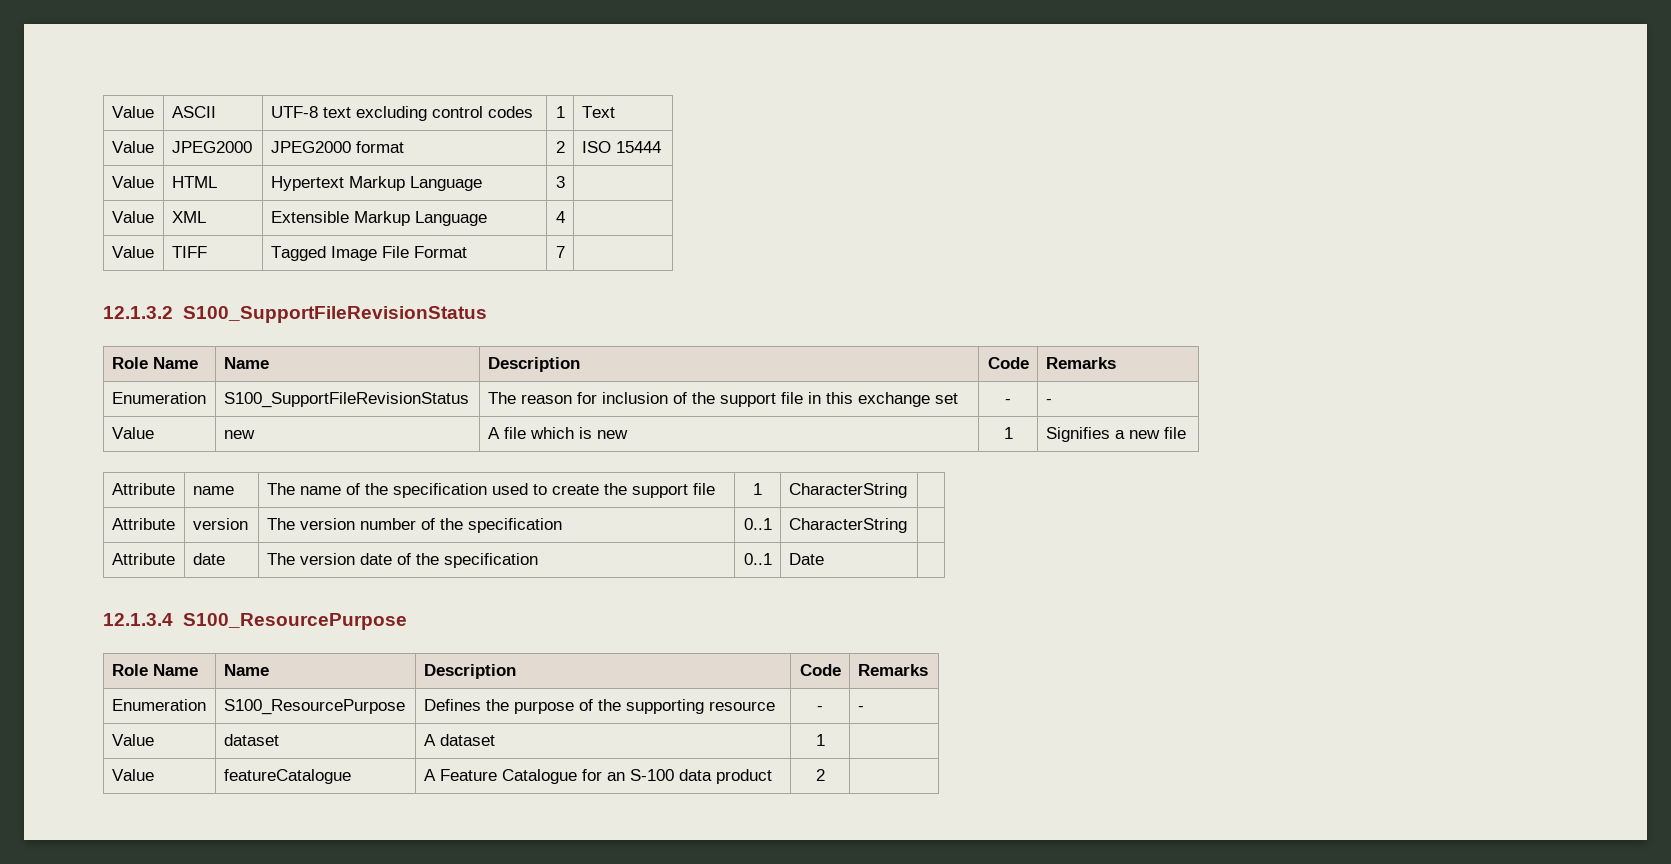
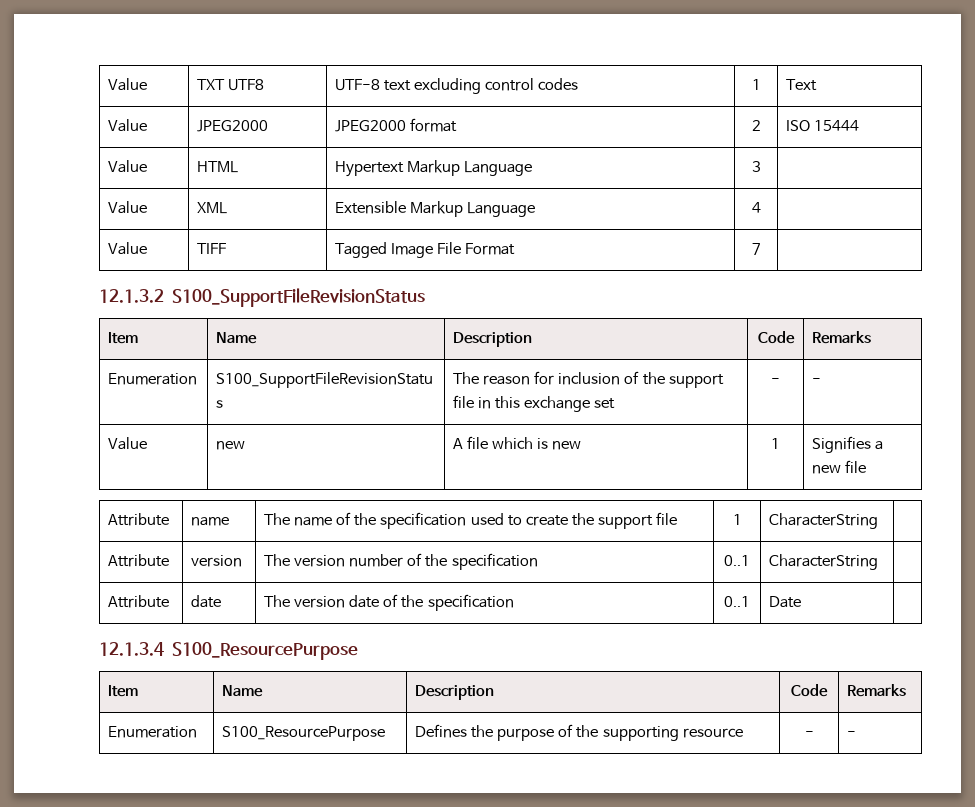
[111,106,154,118] [171,106,216,118] Value | ASCII -> [108,78,148,91] [197,79,265,91] Value | TXT UTF8
[111,357,198,369] Role Name -> [108,332,139,344] Item
[111,664,198,676] Role Name -> [108,685,139,697] Item
[111,734,154,746] [223,734,279,746] [423,734,495,746] [815,734,825,746] [111,769,154,781] [223,769,351,784] [423,769,772,784] [815,769,825,781] // Value | dataset | A dataset | 1 | // Value | featureCatalogue | A Feature Catalogue for an S-100 data product | 2 | -> (857, 734) none

